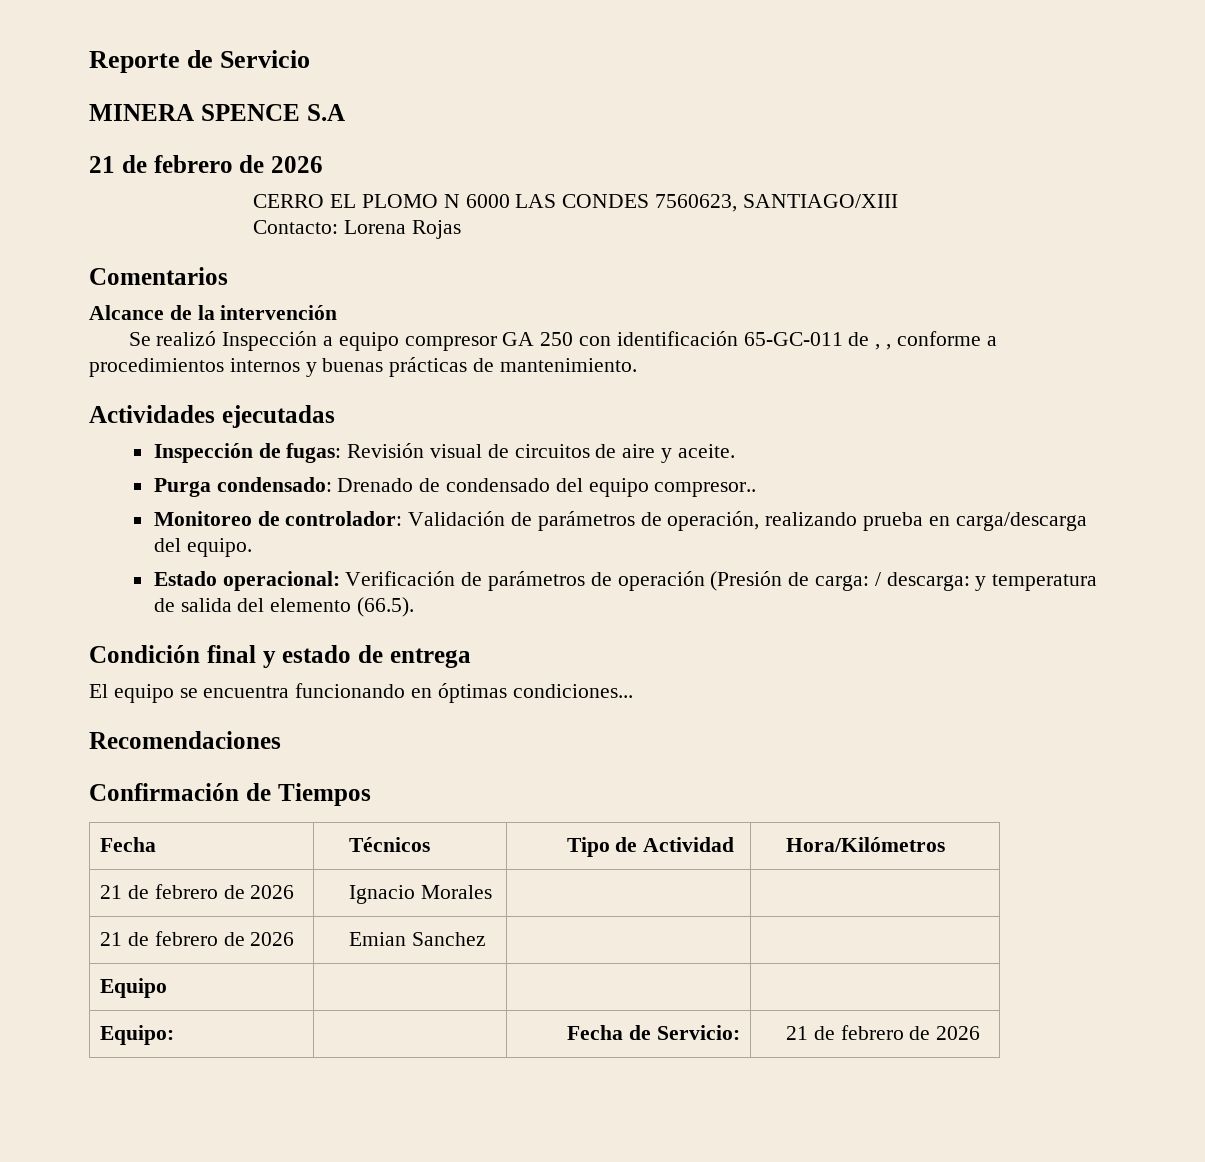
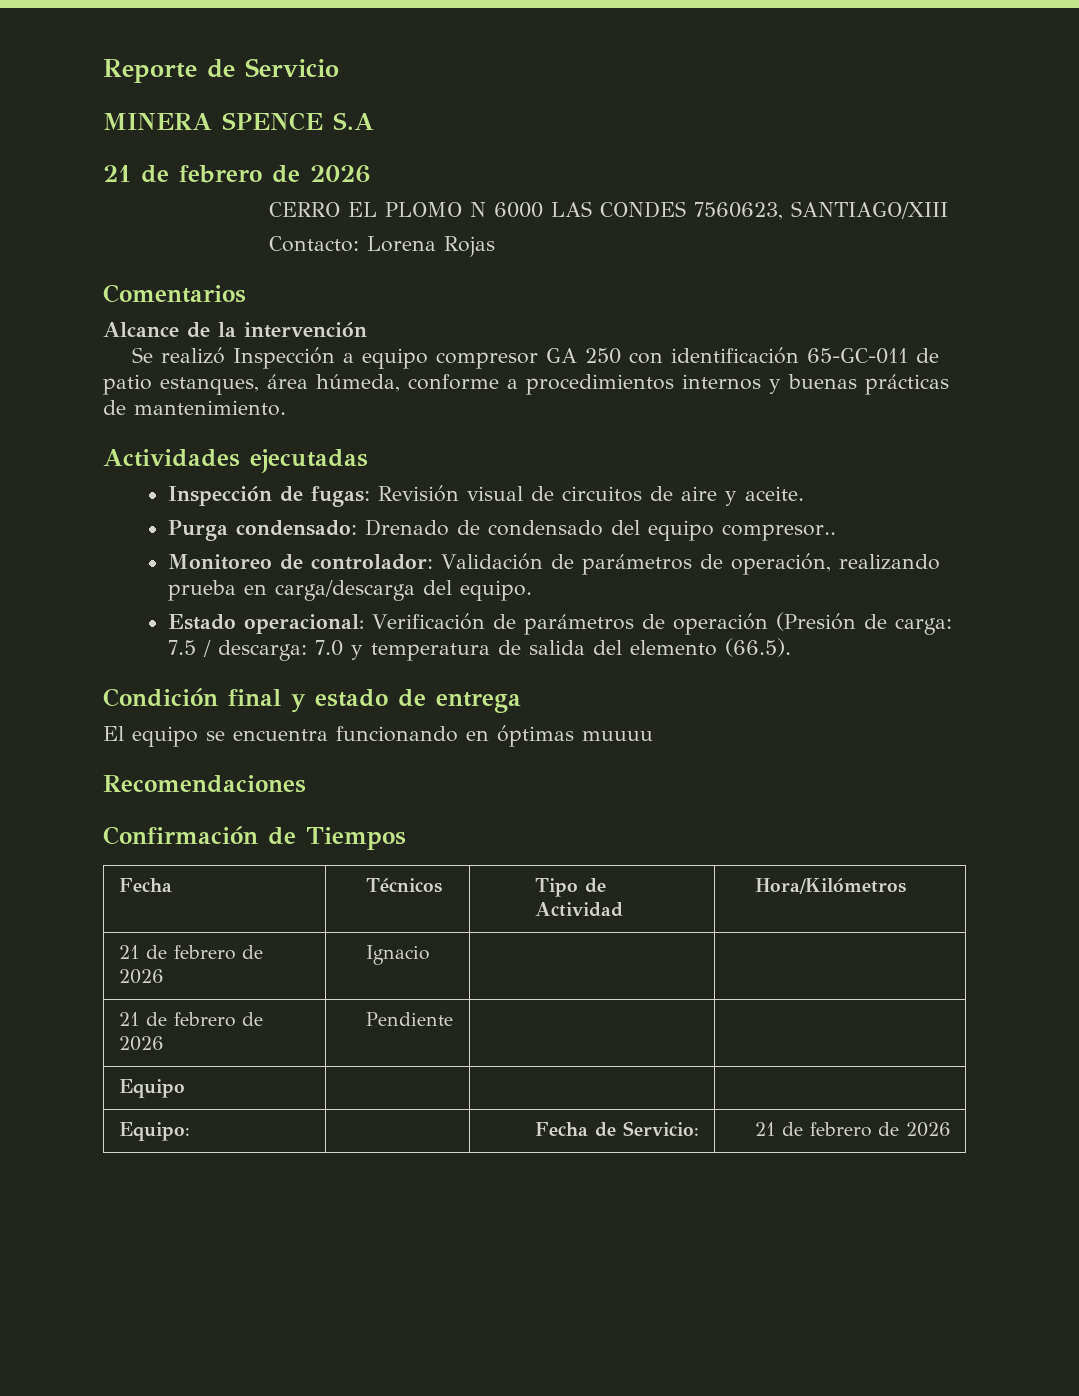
[875,344,891,350] , , -> [103,374,400,395] patio estanques, área húmeda,
(869, 583) none -> [168,640,197,655] 7.5
(970, 581) none -> [315,640,344,656] 7.0
[512,684,633,698] condiciones... -> [582,731,653,741] muuuu
[420,885,492,899] [100,931,295,946] [348,932,486,946] Morales | | // 21 de febrero de 2026 | Emian Sanchez -> [118,1012,263,1027] [118,1036,163,1051] [365,1012,453,1026] | | // 21 de febrero de 2026 | Pendiente

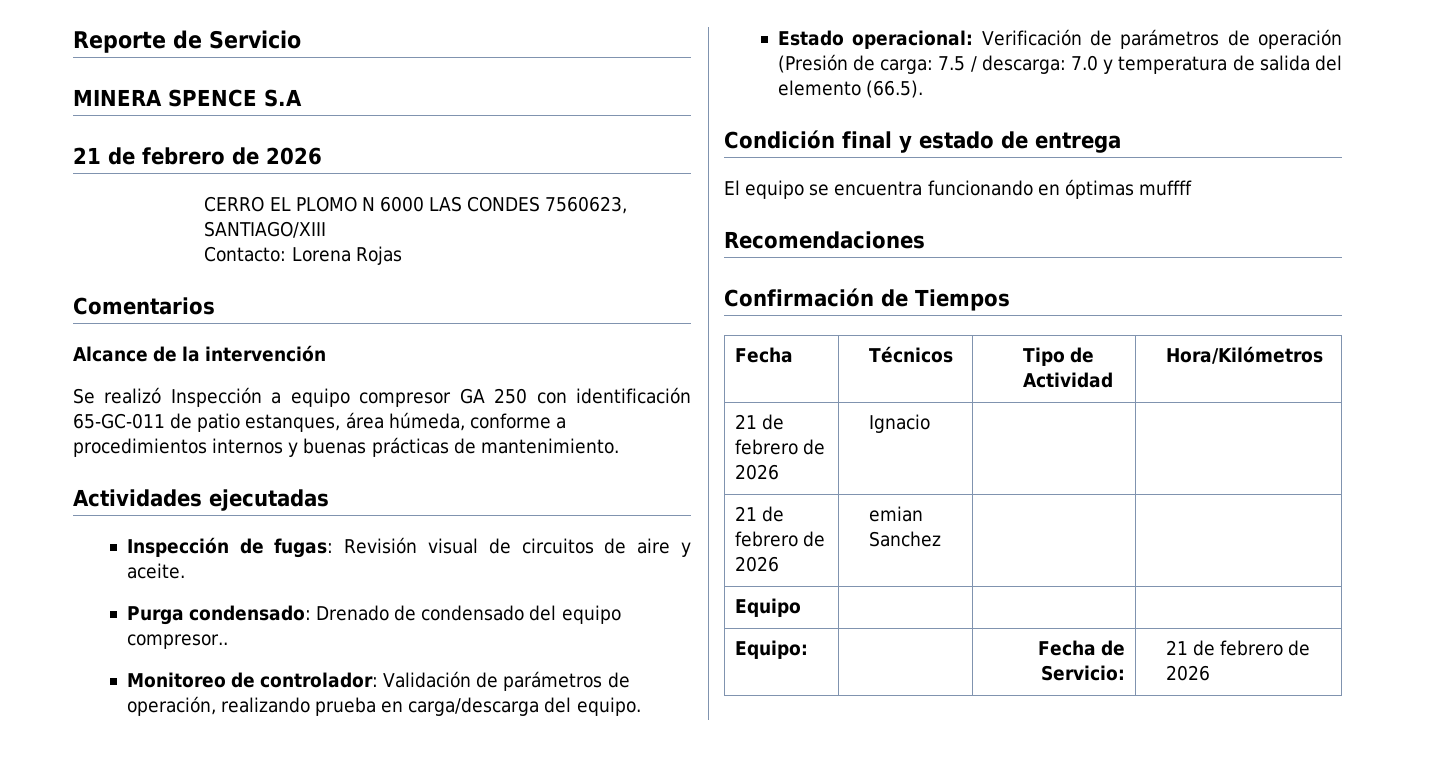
[582,731,653,741] muuuu -> [1138,180,1192,196] muffff
[365,1012,453,1026] Pendiente -> [868,506,923,522] [868,531,941,547] emian Sanchez

